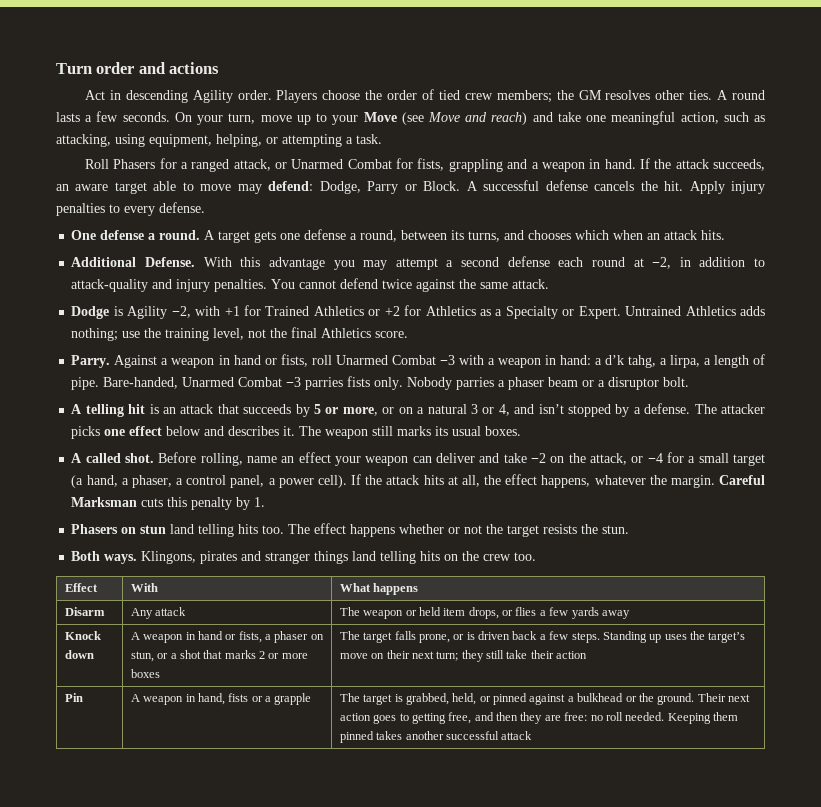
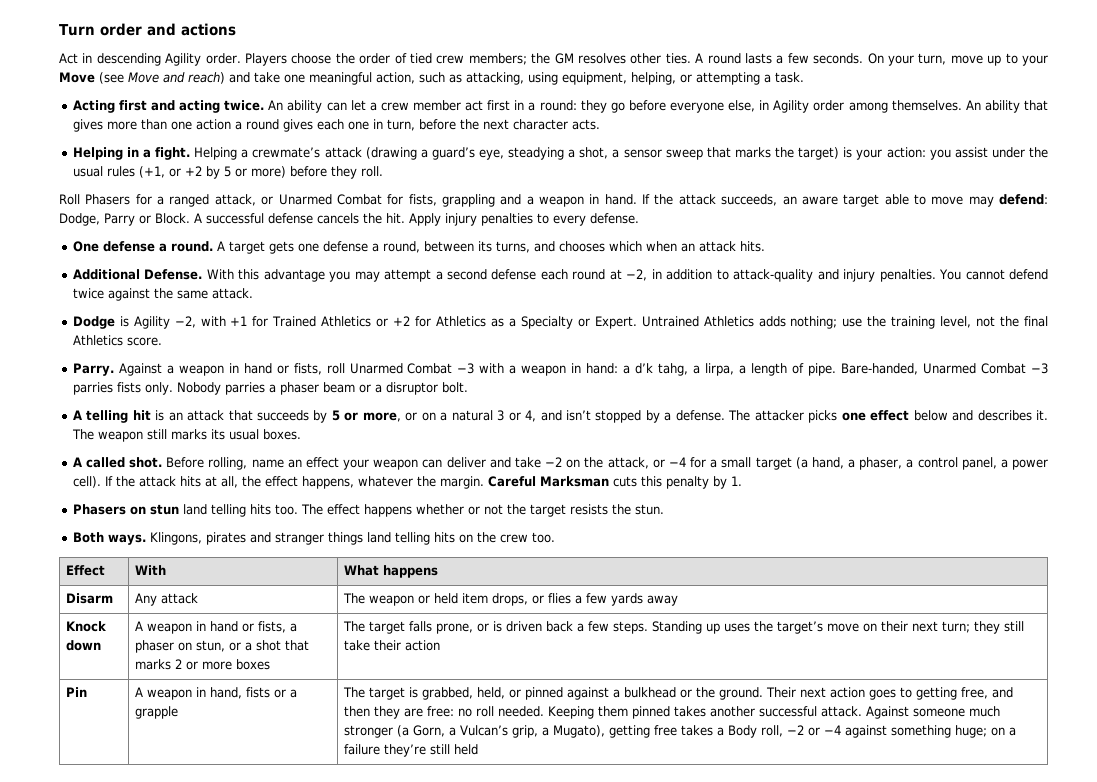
(382, 139) none -> [72,100,1048,113] [72,119,600,132] [72,147,1049,160] [72,166,383,179] // Acting first and acting twice. An ability can let a crew member act first in a round: they go before everyone else, in Agility order among themselves. An ability that gives more than one action a round gives each one in turn, before the next character acts. // Helping in a fight. Helping a crewmate’s attack (drawing a guard’s eye, steadying a shot, a sensor sweep that marks the target) is your action: you assist under the usual rules (+1, or +2 by 5 or more) before they roll.
[501,731,533,740] attack -> [820,706,1000,719] [343,725,1016,738] [343,744,478,757] attack. Against someone much stronger (a Gorn, a Vulcan’s grip, a Mugato), getting free takes a Body roll, −2 or −4 against something huge; on a failure they’re still held

